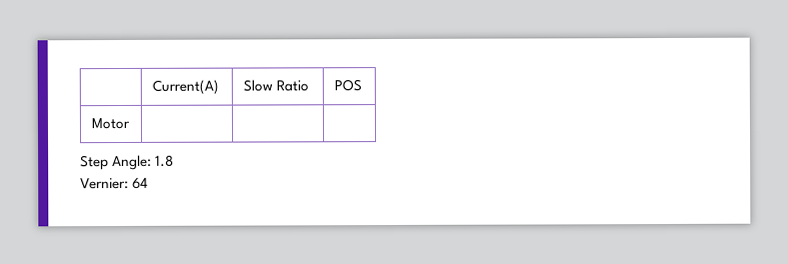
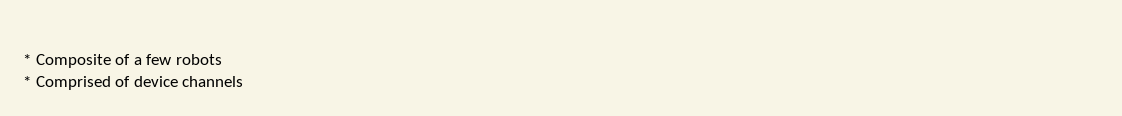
[151,79,219,95] [242,79,309,92] [333,79,362,92] [90,117,130,130] [80,154,175,171] [80,177,149,190] | Current(A) | Slow Ratio | POS // Motor | | | // Step Angle: 1.8 // Vernier: 64 -> [23,54,222,68] [23,76,244,90] * Composite of a few robots // * Comprised of device channels

